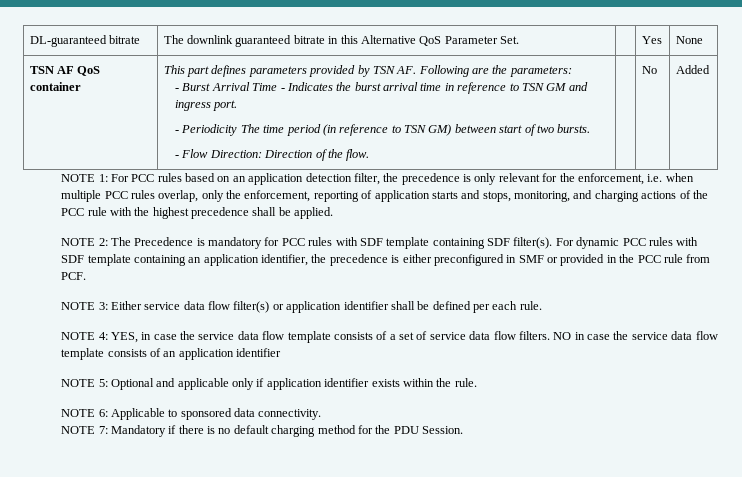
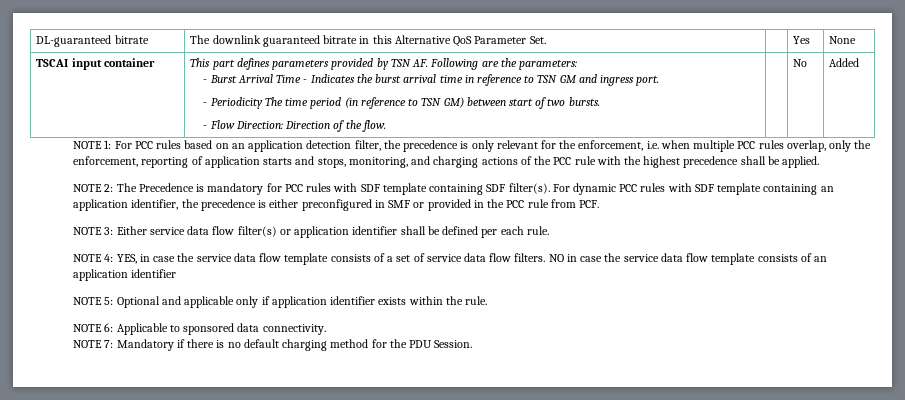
[29,66,101,76] TSN AF QoS -> [36,58,102,70] TSCAI input

